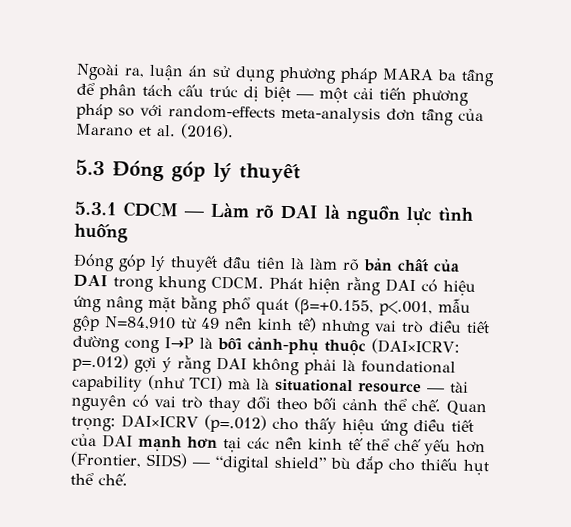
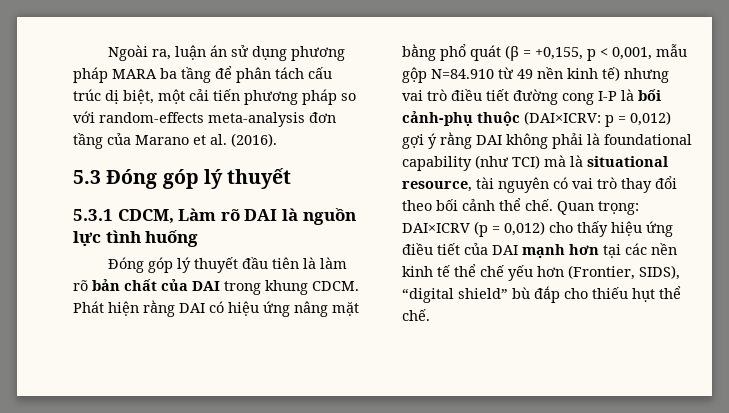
[263,86,314,103] biệt — -> [123,89,154,104] biệt,
[123,201,205,218] CDCM — -> [117,209,174,224] CDCM,
[294,297,433,317] (β=+0.155, p<.001, -> [505,45,652,61] (β = +0,155, p < 0,001,
[104,316,176,331] N=84,910 -> [431,69,494,79] N=84.910
[164,337,194,349] I→P -> [598,91,617,101] I-P
[72,353,129,372] p=.012) -> [605,111,671,127] p = 0,012)
[358,382,445,394] resource — -> [402,181,472,192] resource,
[204,414,267,433] (p=.012) -> [474,221,545,237] (p = 0,012)
[146,452,210,469] SIDS) — -> [639,265,680,280] SIDS),

